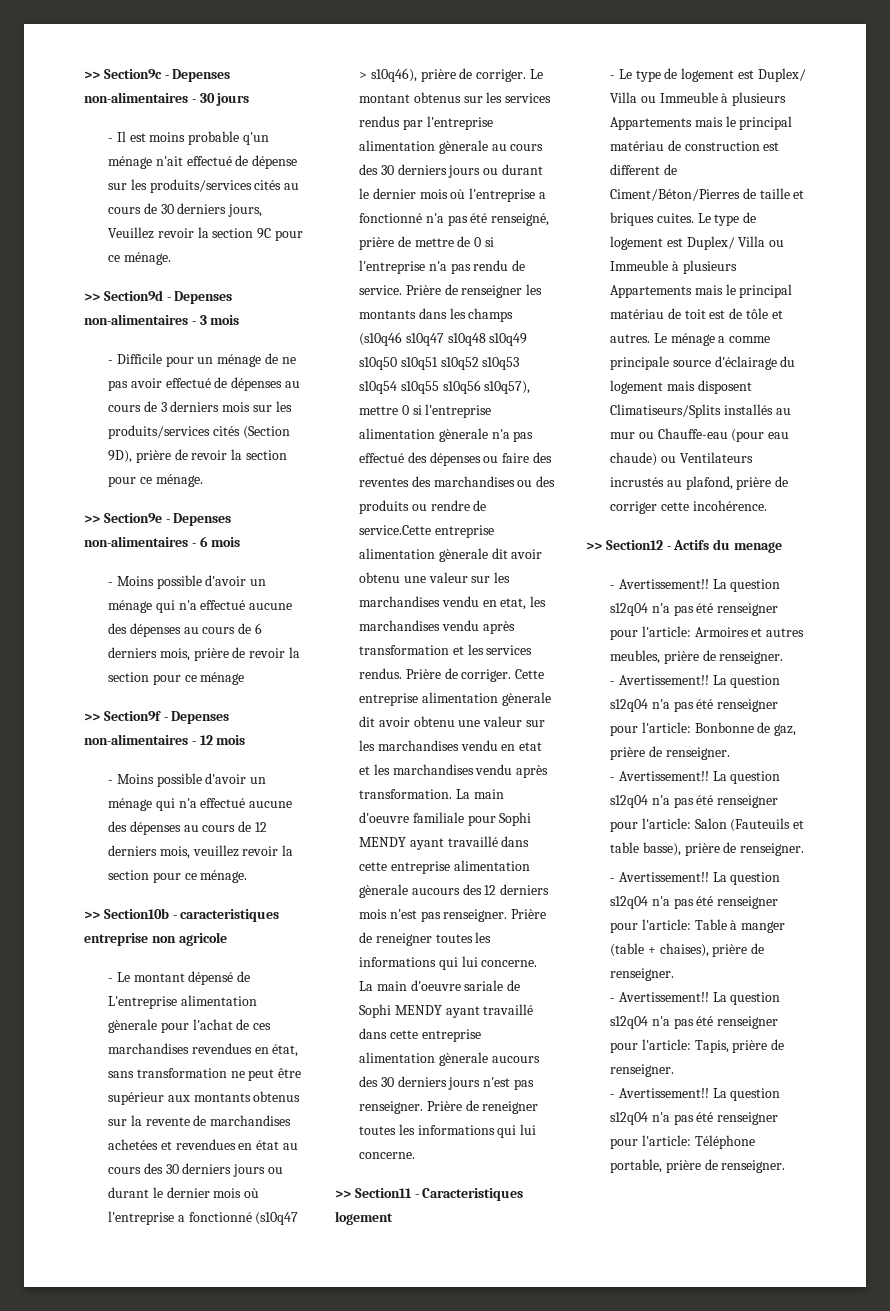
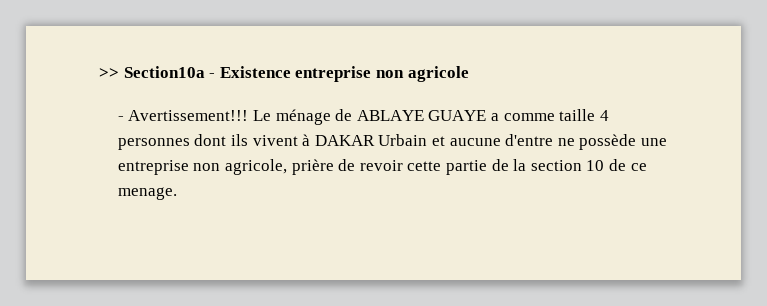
[84,69,231,82] [84,92,250,106] [108,131,270,145] [108,155,298,169] [108,179,300,193] [108,203,263,217] [108,227,304,241] [108,252,171,265] [84,290,233,304] [84,314,240,325] [108,353,296,367] [108,377,301,391] [108,401,292,412] [108,425,290,439] [108,449,288,463] [108,474,203,487] [84,513,232,526] [84,536,241,547] [108,575,267,589] [108,600,293,613] [108,623,263,637] [108,647,301,661] [108,672,245,685] [84,711,230,724] [84,734,246,745] [108,773,267,787] [108,798,293,811] [108,821,268,835] [108,845,294,859] [108,870,248,883] [84,908,280,922] [84,932,227,946] [108,971,251,985] [108,995,257,1009] [108,1019,272,1033] [108,1043,299,1057] [108,1068,302,1081] [108,1091,301,1105] [108,1115,292,1126] [108,1139,299,1150] [108,1163,284,1177] [108,1187,260,1198] [108,1211,299,1225] [359,68,544,82] [359,92,552,103] [359,116,493,130] [359,140,544,154] [359,164,544,178] [359,188,547,202] [359,213,550,226] [359,236,495,250] [359,260,526,274] [359,284,543,298] [359,308,514,322] [359,332,528,346] [359,357,520,370] [359,380,531,394] [359,404,492,418] [359,428,534,442] [359,452,553,466] [359,476,556,487] [359,500,487,514] [359,525,494,538] [359,548,543,562] [359,572,511,583] [359,596,547,610] [359,620,515,634] [359,644,533,655] [359,668,545,682] [359,692,551,706] [359,716,546,727] [359,740,543,751] [359,764,549,778] [359,789,504,799] [359,812,532,826] [359,836,530,850] [359,860,530,874] [359,884,550,898] [359,909,547,922] [359,932,492,946] [359,956,538,970] [359,980,521,991] [359,1004,534,1018] [359,1028,481,1042] [359,1052,540,1066] [359,1076,535,1090] [359,1100,539,1114] [359,1124,537,1138] [359,1152,416,1159] [335,1188,524,1201] [335,1211,393,1225] [610,68,806,82] [610,92,787,106] [610,116,793,130] [610,140,780,151] [610,164,677,175] [610,188,805,201] [610,212,757,226] [610,236,785,250] [610,260,737,274] [610,284,793,298] [610,308,783,319] [610,333,771,346] [610,356,796,370] [610,380,752,394] [610,404,791,418] [610,428,790,442] [610,452,753,466] [610,476,789,490] [610,500,767,514] [586,539,782,553] [610,579,781,592] [610,603,779,616] [610,626,805,640] [610,650,784,664] [610,675,781,688] [610,699,779,712] [610,722,797,736] [610,746,730,760] [610,771,781,784] [610,795,779,808] [610,818,805,832] [610,842,805,856] [610,872,781,885] [610,896,779,909] [610,919,786,933] [610,943,765,957] [610,968,675,981] [610,992,781,1005] [610,1016,779,1029] [610,1039,785,1053] [610,1064,675,1077] [610,1088,781,1101] [610,1112,779,1125] [610,1135,755,1149] [610,1159,786,1173] >> Section9c - Depenses non-alimentaires - 30 jours // - Il est moins probable q'un ménage n'ait effectué de dépense sur les produits/services cités au cours de 30 derniers jours, Veuillez revoir la section 9C pour ce ménage. // >> Section9d - Depenses non-alimentaires - 3 mois // - Difficile pour un ménage de ne pas avoir effectué de dépenses au cours de 3 derniers mois sur les produits/services cités (Section 9D), prière de revoir la section pour ce ménage. // >> Section9e - Depenses non-alimentaires - 6 mois // - Moins possible d'avoir un ménage qui n'a effectué aucune des dépenses au cours de 6 derniers mois, prière de revoir la section pour ce ménage // >> Section9f - Depenses non-alimentaires - 12 mois // - Moins possible d'avoir un ménage qui n'a effectué aucune des dépenses au cours de 12 derniers mois, veuillez revoir la section pour ce ménage. // >> Section10b - caracteristiques entreprise non agricole // - Le montant dépensé de L'entreprise alimentation gènerale pour l'achat de ces marchandises revendues en état, sans transformation ne peut être supérieur aux montants obtenus sur la revente de marchandises achetées et revendues en état au cours des 30 derniers jours ou durant le dernier mois où l'entreprise a fonctionné (s10q47 > s10q46), prière de corriger. Le montant obtenus sur les services rendus par l'entreprise alimentation gènerale au cours des 30 derniers jours ou durant le dernier mois où l'entreprise a fonctionné n'a pas été renseigné, prière de mettre de 0 si l'entreprise n'a pas rendu de service. Prière de renseigner les montants dans les champs (s10q46 s10q47 s10q48 s10q49 s10q50 s10q51 s10q52 s10q53 s10q54 s10q55 s10q56 s10q57), mettre 0 si l'entreprise alimentation gènerale n'a pas effectué des dépenses ou faire des reventes des marchandises ou des produits ou rendre de service.Cette entreprise alimentation gènerale dit avoir obtenu une valeur sur les marchandises vendu en etat, les marchandises vendu après transformation et les services rendus. Prière de corriger. Cette entreprise alimentation gènerale dit avoir obtenu une valeur sur les marchandises vendu en etat et les marchandises vendu après transformation. La main d'oeuvre familiale pour Sophi MENDY ayant travaillé dans cette entreprise alimentation gènerale aucours des 12 derniers mois n'est pas renseigner. Prière de reneigner toutes les informations qui lui concerne. La main d'oeuvre sariale de Sophi MENDY ayant travaillé dans cette entreprise alimentation gènerale aucours des 30 derniers jours n'est pas renseigner. Prière de reneigner toutes les informations qui lui concerne. // >> Section11 - Caracteristiques logement // - Le type de logement est Duplex/ Villa ou Immeuble à plusieurs Appartements mais le principal matériau de construction est different de Ciment/Béton/Pierres de taille et briques cuites. Le type de logement est Duplex/ Villa ou Immeuble à plusieurs Appartements mais le principal matériau de toit est de tôle et autres. Le ménage a comme principale source d'éclairage du logement mais disposent Climatiseurs/Splits installés au mur ou Chauffe-eau (pour eau chaude) ou Ventilateurs incrustés au plafond, prière de corriger cette incohérence. // >> Section12 - Actifs du menage // - Avertissement!! La question s12q04 n'a pas été renseigner pour l'article: Armoires et autres meubles, prière de renseigner. // - Avertissement!! La question s12q04 n'a pas été renseigner pour l'article: Bonbonne de gaz, prière de renseigner. // - Avertissement!! La question s12q04 n'a pas été renseigner pour l'article: Salon (Fauteuils et table basse), prière de renseigner. // - Avertissement!! La question s12q04 n'a pas été renseigner pour l'article: Table à manger (table + chaises), prière de renseigner. // - Avertissement!! La question s12q04 n'a pas été renseigner pour l'article: Tapis, prière de renseigner. // - Avertissement!! La question s12q04 n'a pas été renseigner pour l'article: Téléphone portable, prière de renseigner. -> [99,66,469,82] [117,109,609,125] [117,134,667,150] [117,159,647,175] [117,187,177,200] >> Section10a - Existence entreprise non agricole // - Avertissement!!! Le ménage de ABLAYE GUAYE a comme taille 4 personnes dont ils vivent à DAKAR Urbain et aucune d'entre ne possède une entreprise non agricole, prière de revoir cette partie de la section 10 de ce menage.

